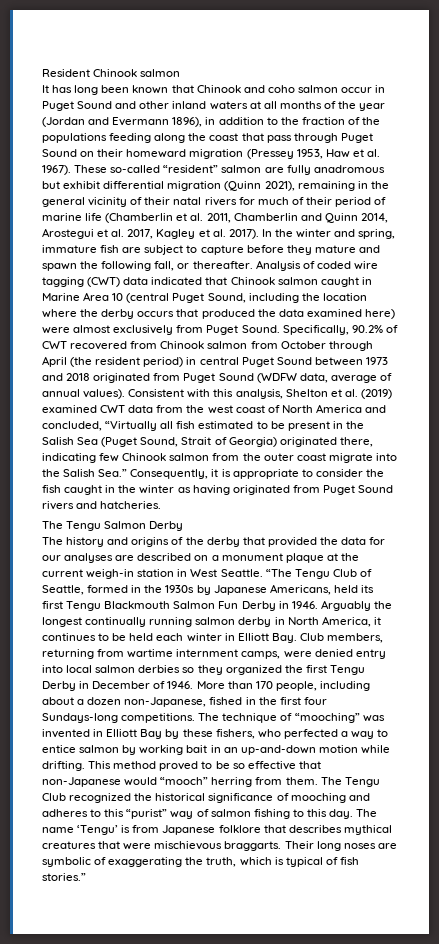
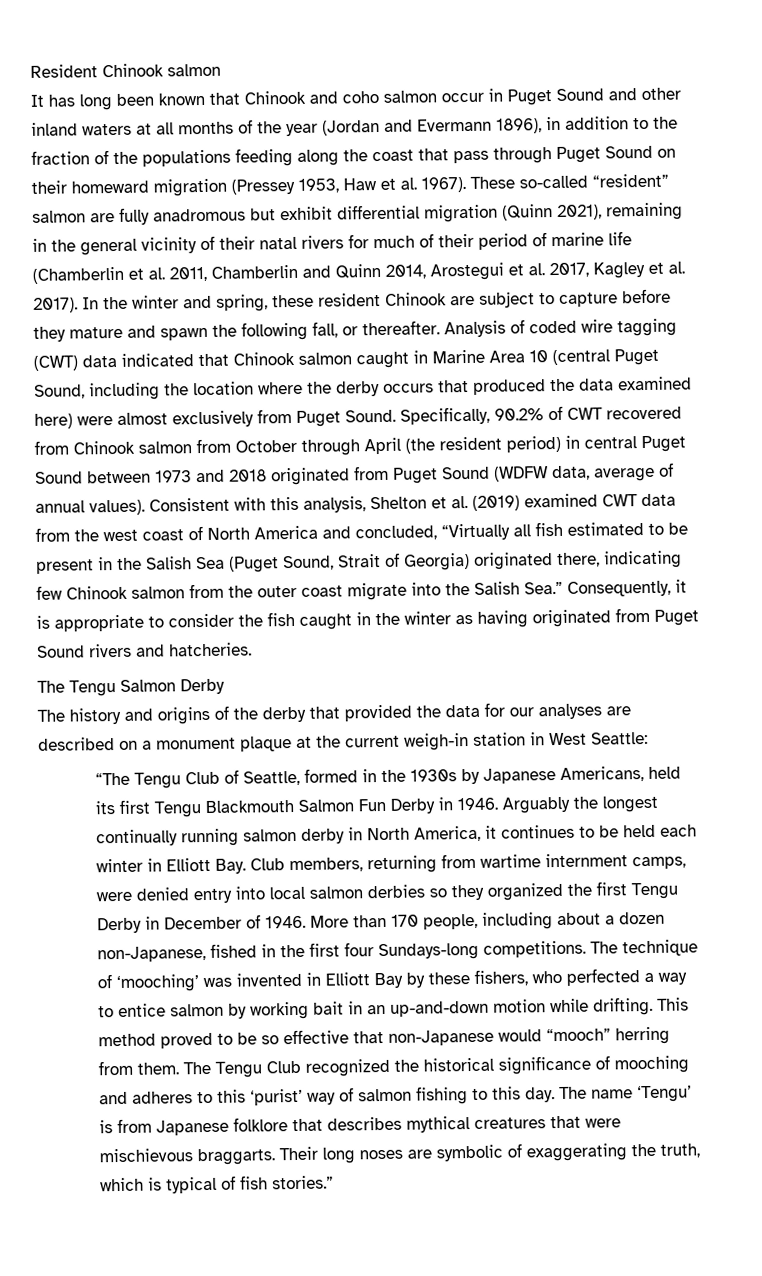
[42,245,120,253] immature fish -> [272,292,447,308] these resident Chinook
[220,569,263,577] Seattle. -> [591,731,648,745] Seattle: //
[294,713,360,723] “mooching” -> [115,974,199,993] ‘mooching’
[126,809,168,819] “purist” -> [249,1088,303,1106] ‘purist’

